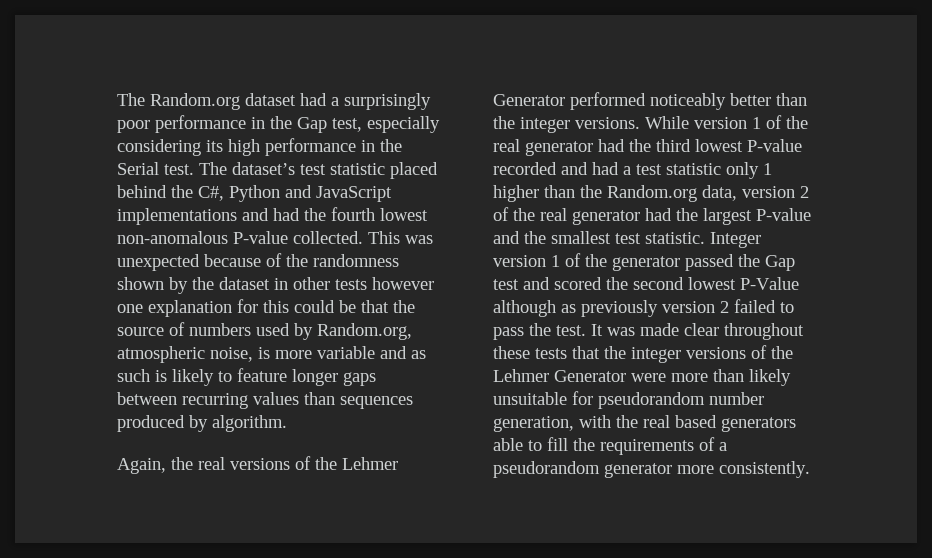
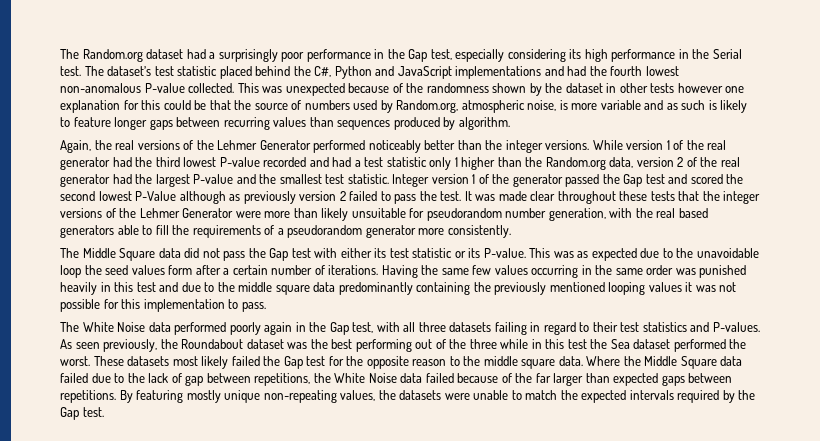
(810, 469) none -> [60,248,759,261] [60,265,747,278] [60,282,737,295] [60,299,266,312] [60,322,760,335] [60,339,747,352] [60,356,743,369] [60,373,733,386] [60,390,756,403] [60,407,104,420] // The Middle Square data did not pass the Gap test with either its test statistic or its P-value. This was as expected due to the unavoidable loop the seed values form after a certain number of iterations. Having the same few values occurring in the same order was punished heavily in this test and due to the middle square data predominantly containing the previously mentioned looping values it was not possible for this implementation to pass. // The White Noise data performed poorly again in the Gap test, with all three datasets failing in regard to their test statistics and P-values. As seen previously, the Roundabout dataset was the best performing out of the three while in this test the Sea dataset performed the worst. These datasets most likely failed the Gap test for the opposite reason to the middle square data. Where the Middle Square data failed due to the lack of gap between repetitions, the White Noise data failed because of the far larger than expected gaps between repetitions. By featuring mostly unique non-repeating values, the datasets were unable to match the expected intervals required by the Gap test.

